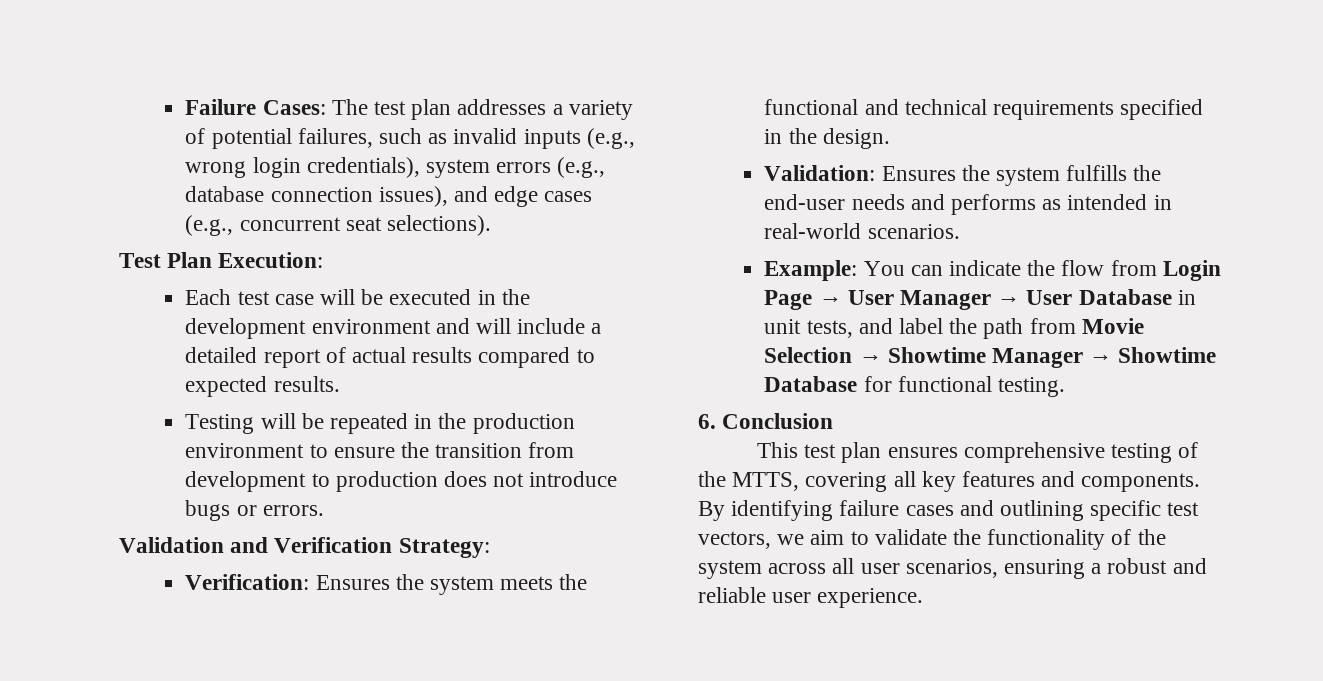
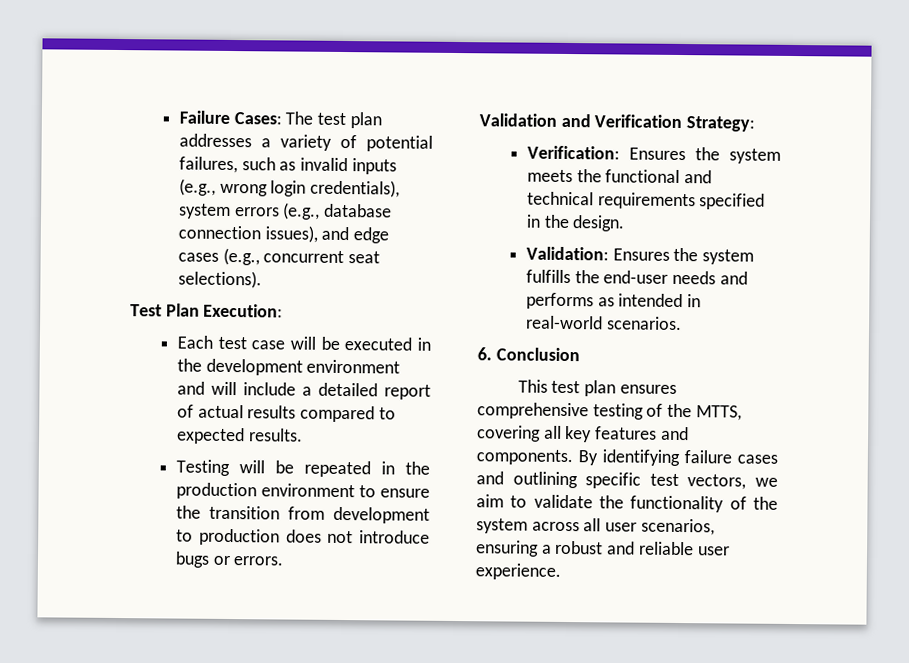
[764,260,1221,281] [764,289,1196,310] [764,318,1144,339] [764,347,1217,368] [764,376,1066,397] // Example: You can indicate the flow from Login Page → User Manager → User Database in unit tests, and label the path from Movie Selection → Showtime Manager → Showtime Database for functional testing. -> (682, 323) none

